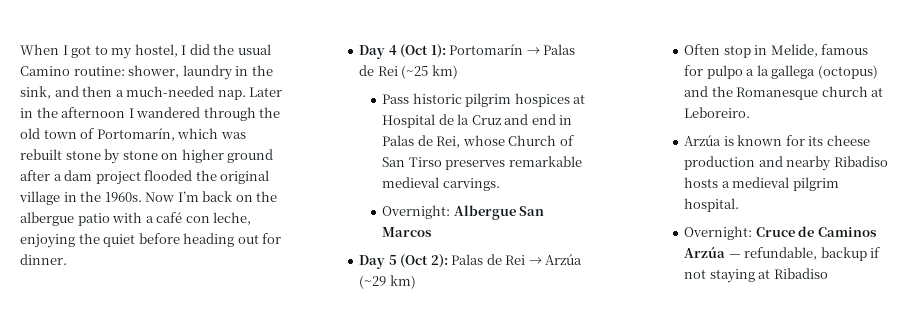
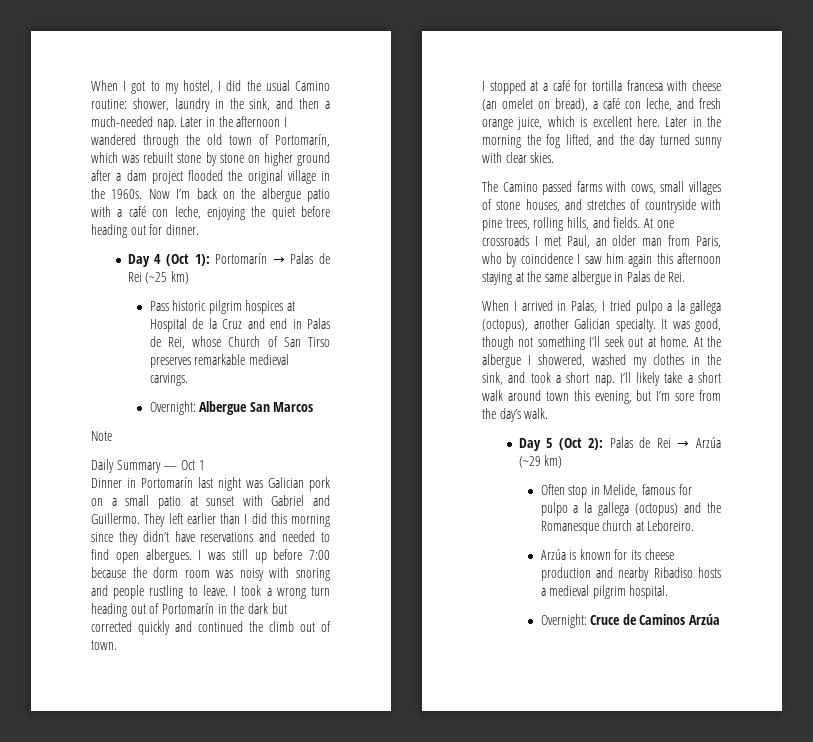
(433, 232) none -> [91,431,112,441] [91,459,205,473] [91,477,330,491] [91,495,330,509] [91,513,330,527] [91,531,330,545] [91,549,330,563] [91,567,330,581] [91,585,330,599] [91,603,287,617] [91,621,331,635] [91,640,117,650] [482,80,721,94] [482,98,721,111] [482,116,721,130] [482,134,722,148] [482,152,555,163] [482,181,721,195] [482,199,721,213] [482,217,674,231] [482,235,721,248] [482,253,721,267] [482,271,686,285] [482,300,721,314] [482,318,721,332] [482,336,721,350] [482,354,721,368] [482,372,721,386] [482,390,721,404] [482,408,549,422] // Note // Daily Summary — Oct 1 // Dinner in Portomarín last night was Galician pork on a small patio at sunset with Gabriel and Guillermo. They left earlier than I did this morning since they didn’t have reservations and needed to find open albergues. I was still up before 7:00 because the dorm room was noisy with snoring and people rustling to leave. I took a wrong turn heading out of Portomarín in the dark but corrected quickly and continued the climb out of town. // I stopped at a café for tortilla francesa with cheese (an omelet on bread), a café con leche, and fresh orange juice, which is excellent here. Later in the morning the fog lifted, and the day turned sunny with clear skies. // The Camino passed farms with cows, small villages of stone houses, and stretches of countryside with pine trees, rolling hills, and fields. At one crossroads I met Paul, an older man from Paris, who by coincidence I saw him again this afternoon staying at the same albergue in Palas de Rei. // When I arrived in Palas, I tried pulpo a la gallega (octopus), another Galician specialty. It was good, though not something I’ll seek out at home. At the albergue I showered, washed my clothes in the sink, and took a short nap. I’ll likely take a short walk around town this evening, but I’m sore from the day’s walk.
[728,247,881,261] [684,268,828,283] — refundable, backup if not staying at Ribadiso -> (721, 619) none

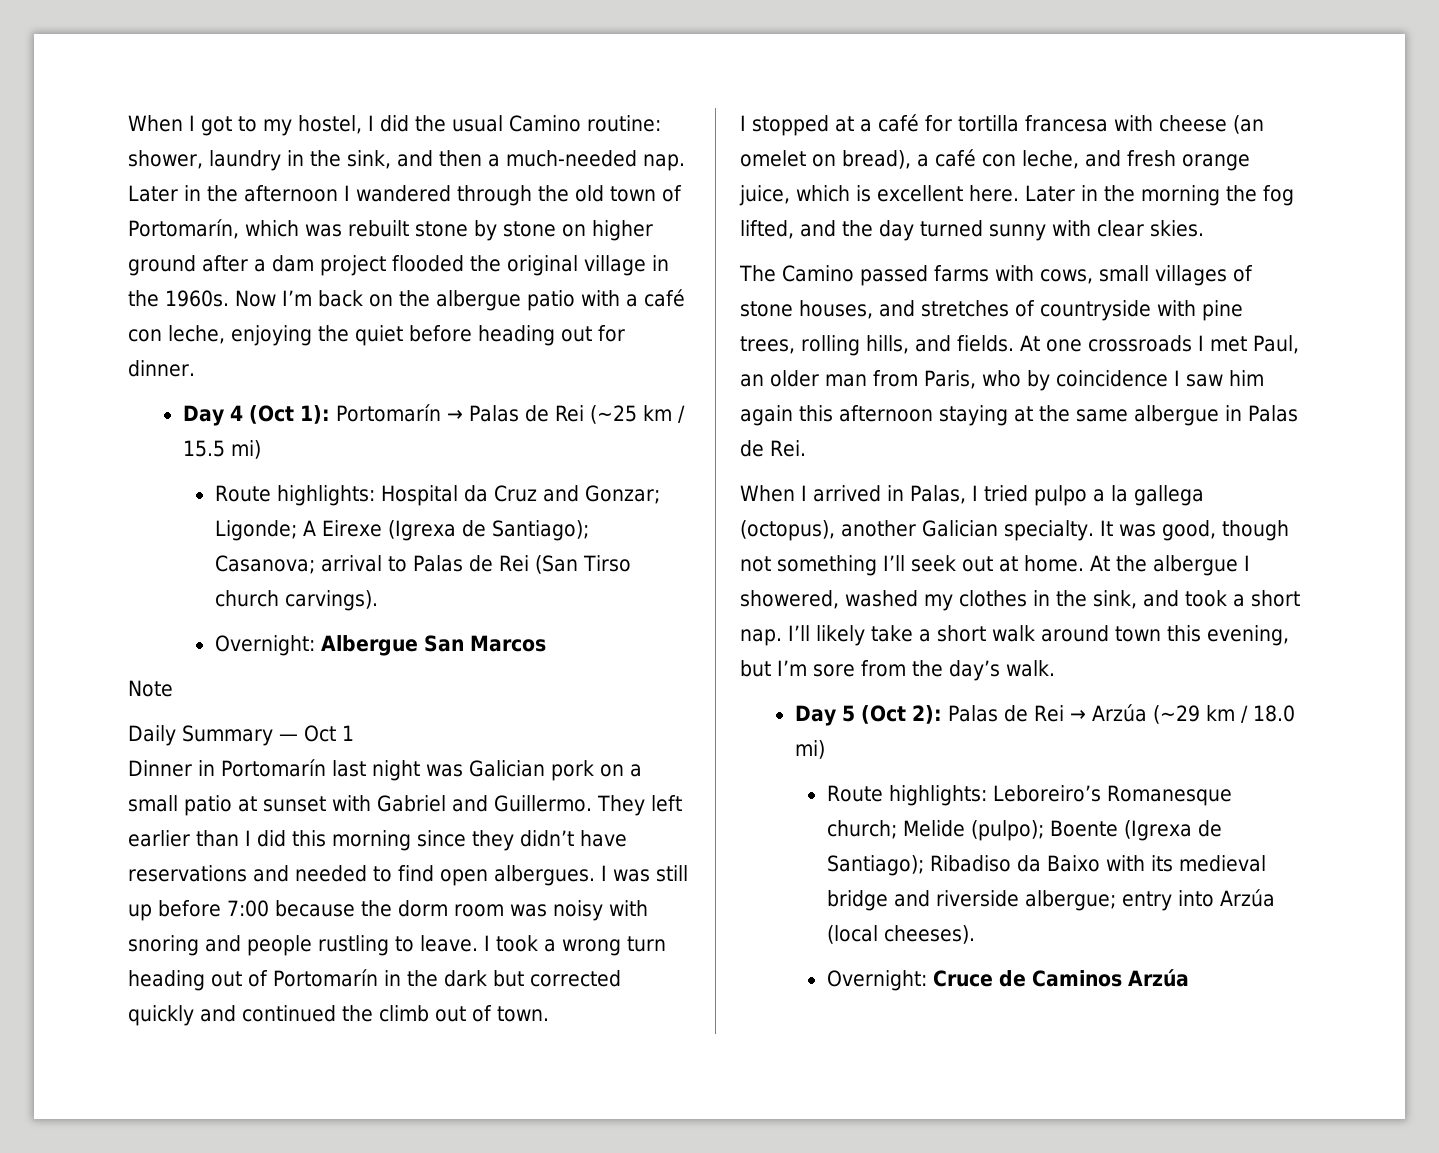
[170,271,189,284] [149,300,296,314] [149,318,330,332] [149,336,330,349] [149,354,289,368] [149,373,188,386] km) // Pass historic pilgrim hospices at Hospital de la Cruz and end in Palas de Rei, whose Church of San Tirso preserves remarkable medieval carvings. -> [643,405,686,423] [182,440,261,459] [214,485,660,506] [214,520,589,541] [214,555,631,574] [214,590,378,611] km / 15.5 mi) // Route highlights: Hospital da Cruz and Gonzar; Ligonde; A Eirexe (Igrexa de Santiago); Casanova; arrival to Palas de Rei (San Tirso church carvings).
[544,455,563,468] [540,484,692,498] [540,502,721,516] [540,520,695,534] [540,549,674,560] [540,567,721,581] [540,585,669,599] km) // Often stop in Melide, famous for pulpo a la gallega (octopus) and the Romanesque church at Leboreiro. // Arzúa is known for its cheese production and nearby Ribadiso hosts a medieval pilgrim hospital. -> [1205,705,1295,723] [794,740,825,759] [826,785,1232,806] [826,820,1222,841] [826,855,1266,876] [826,889,1275,911] [826,925,975,944] km / 18.0 mi) // Route highlights: Leboreiro’s Romanesque church; Melide (pulpo); Boente (Igrexa de Santiago); Ribadiso da Baixo with its medieval bridge and riverside albergue; entry into Arzúa (local cheeses).

